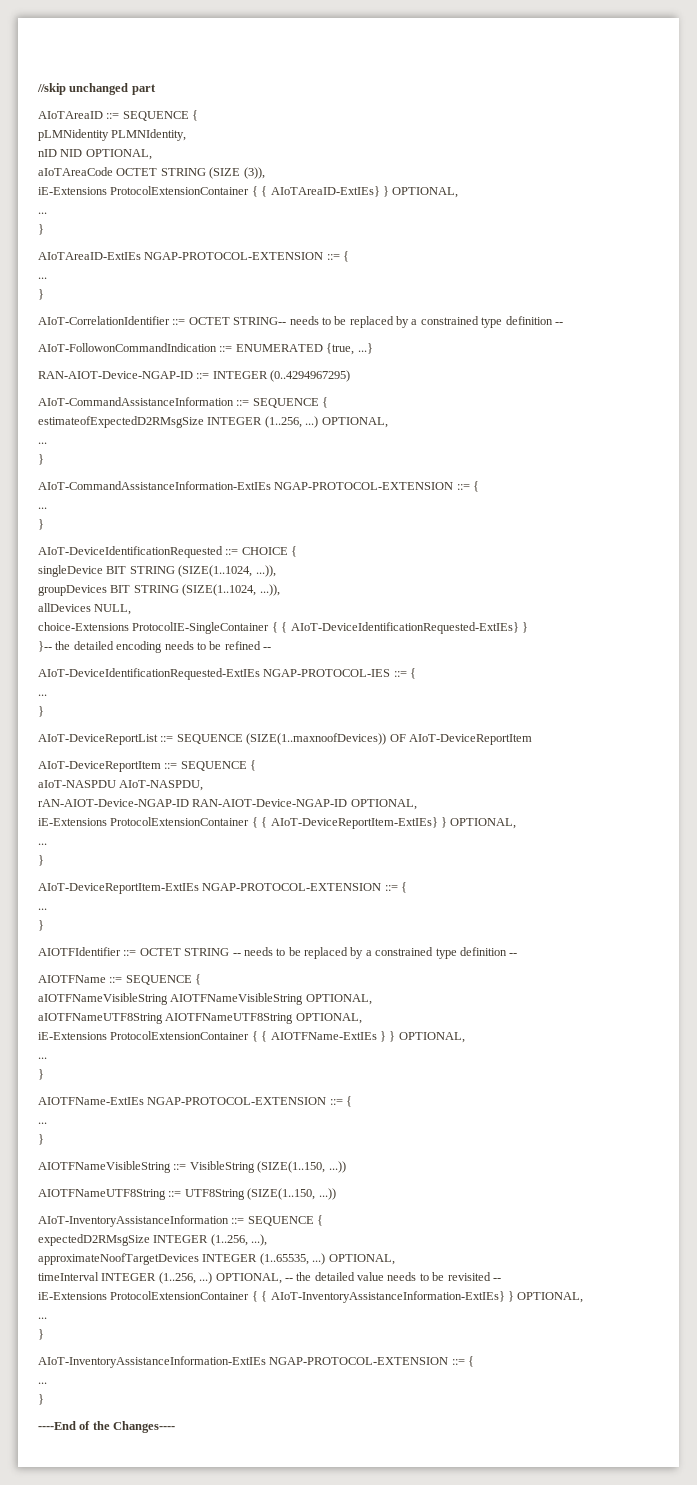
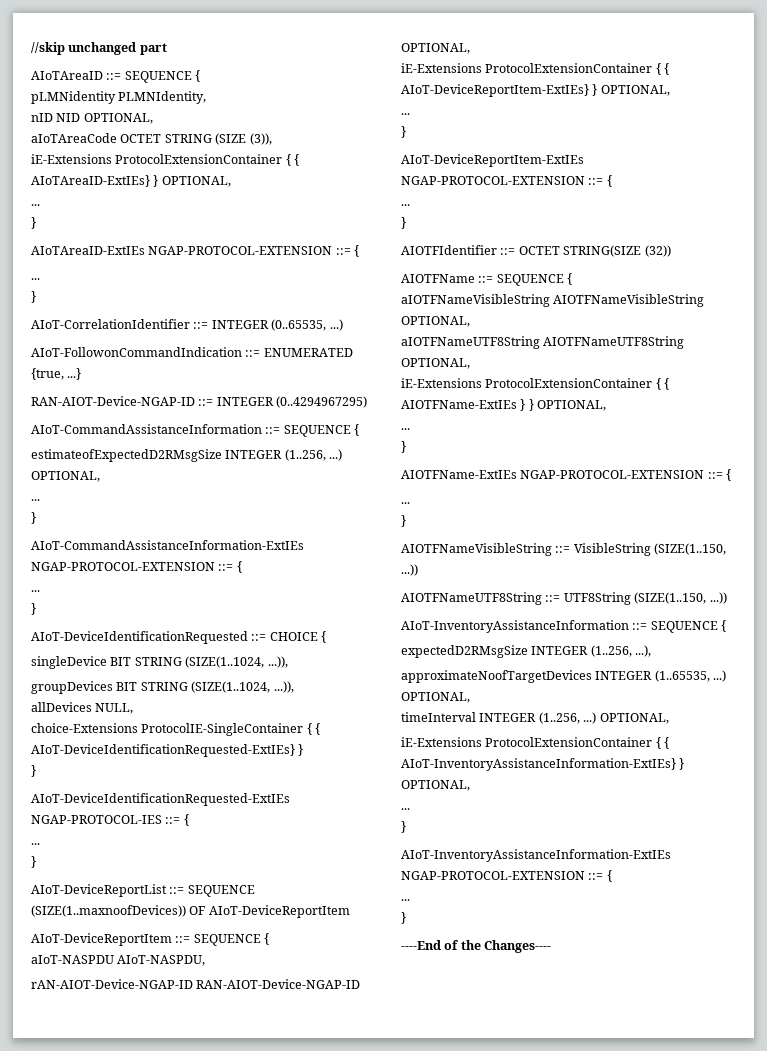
[188,316,563,328] OCTET STRING-- needs to be replaced by a constrained type definition -- -> [211,319,343,331] INTEGER (0..65535, ...)
[38,641,271,653] }-- the detailed encoding needs to be refined -- -> [31,765,36,777] }
[184,947,518,959] STRING -- needs to be replaced by a constrained type definition -- -> [563,245,671,257] STRING(SIZE (32))
[284,1272,501,1281] -- the detailed value needs to be revisited -- -> (669, 718) none

